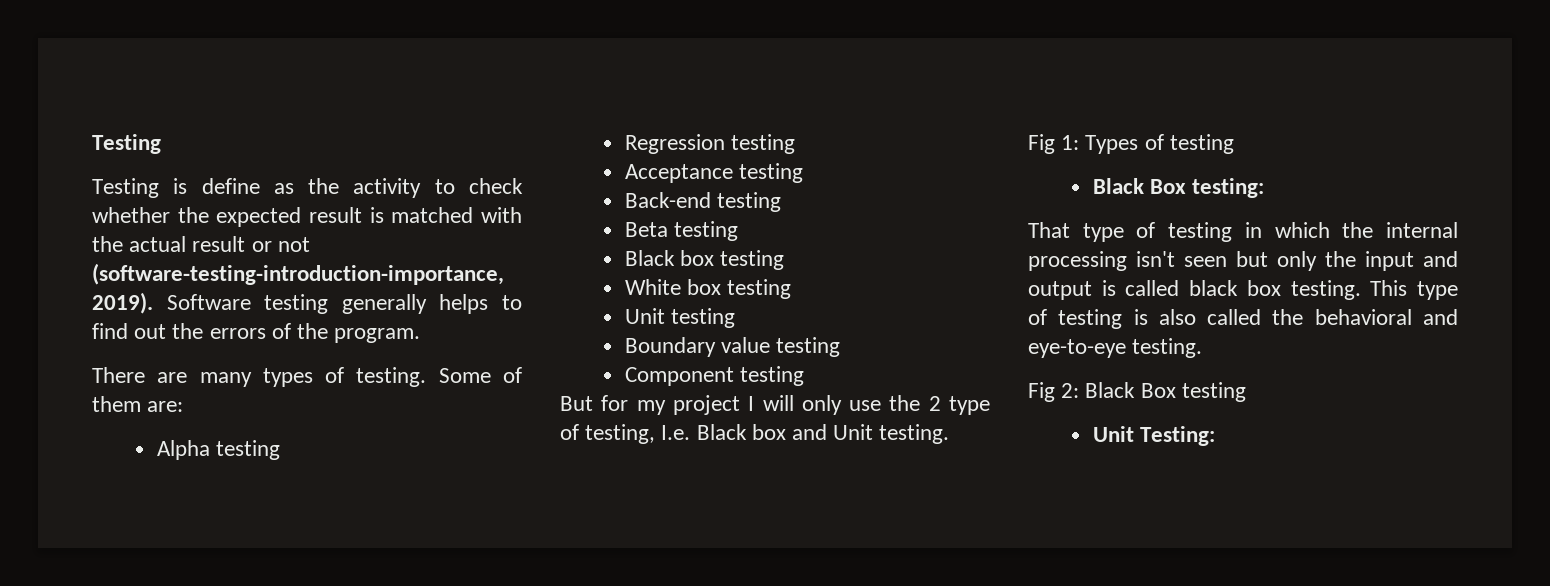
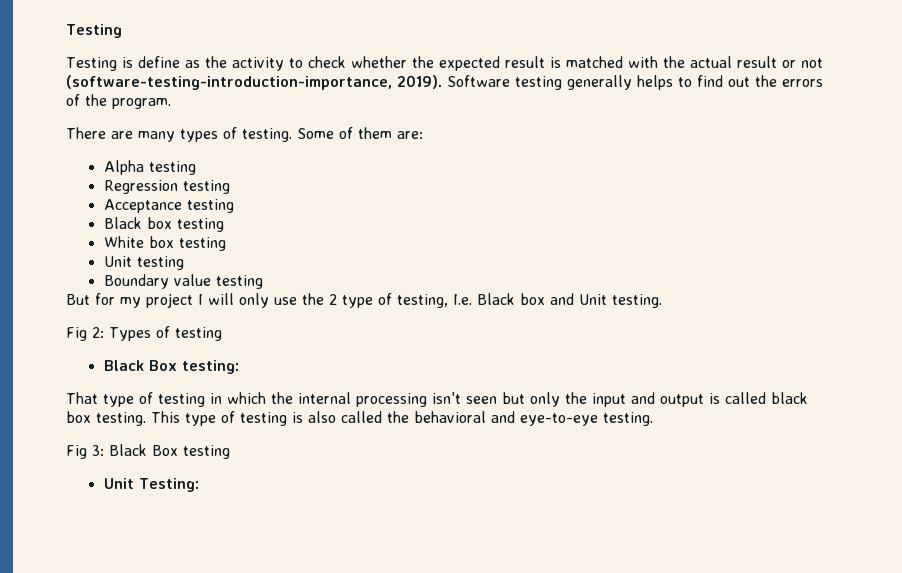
[624,192,782,212] [624,221,739,241] // Back-end testing // Beta testing -> (234, 206) none
[624,366,805,386] // Component testing -> (263, 282) none
[1061,135,1080,150] 1: -> [92,327,104,338] 2:
[1061,383,1080,398] 2: -> [92,445,104,456] 3:

